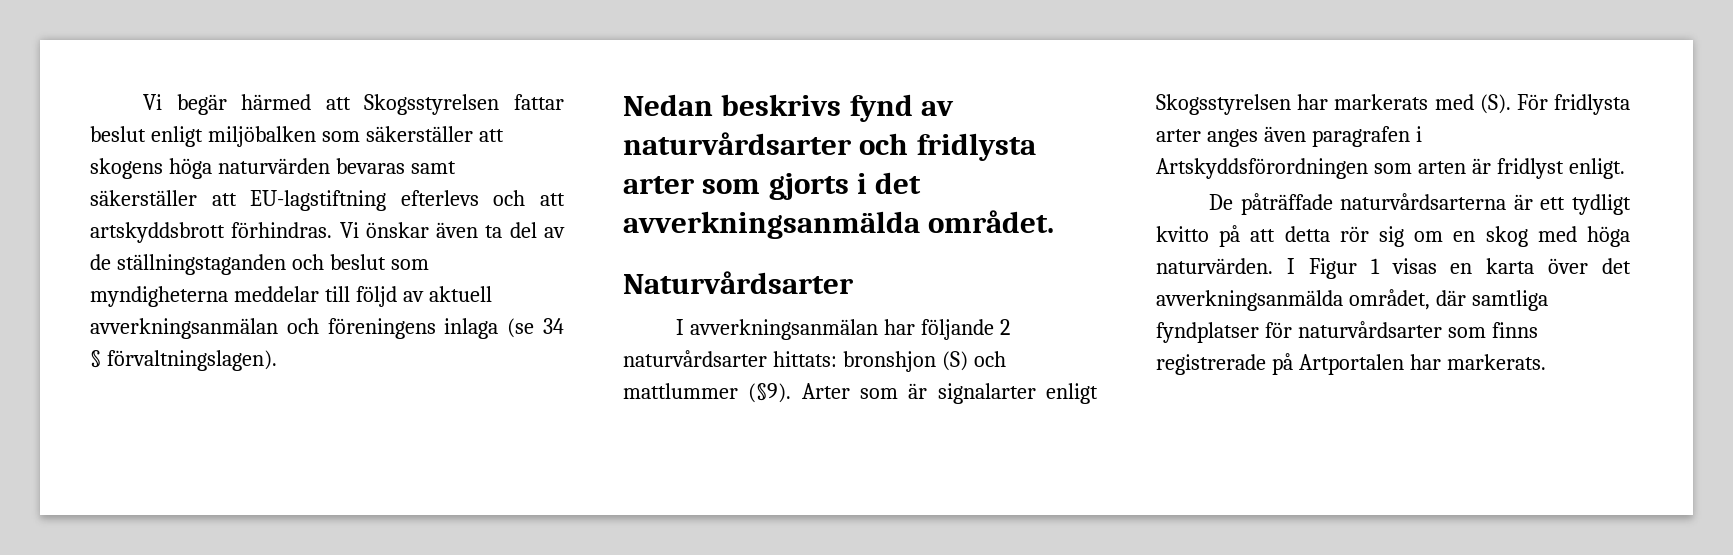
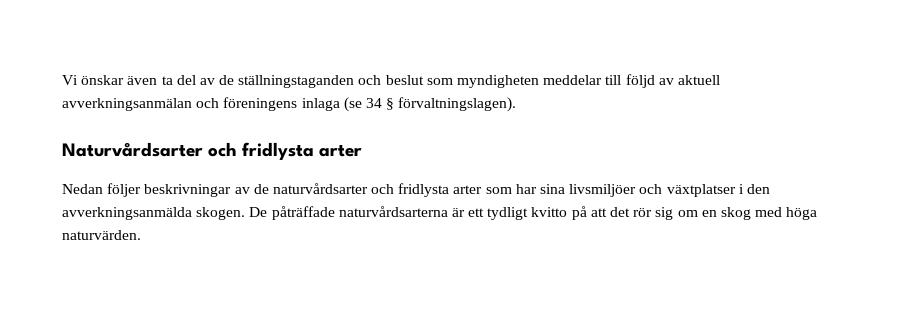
[143,94,565,115] [90,126,504,147] [90,158,456,179] [90,190,565,211] [90,222,359,243] Vi begär härmed att Skogsstyrelsen fattar beslut enligt miljöbalken som säkerställer att skogens höga naturvärden bevaras samt säkerställer att EU-lagstiftning efterlevs och att artskyddsbrott förhindras. Vi -> [62,75,78,85] Vi
[90,286,228,307] myndigheterna -> [457,75,540,88] myndigheten
[623,94,955,122] Nedan beskrivs fynd av -> [62,142,363,160] [62,183,269,197] Naturvårdsarter och fridlysta arter // Nedan följer beskrivningar av de
[768,172,922,200] [623,210,1055,239] [623,271,854,294] [676,319,1010,340] [623,350,1006,372] [623,383,1098,404] [1156,94,1630,115] [1156,126,1422,147] [1156,158,1625,179] gjorts i det avverkningsanmälda området. // Naturvårdsarter // I avverkningsanmälan har följande 2 naturvårdsarter hittats: bronshjon (S) och mattlummer (§9). Arter som är signalarter enligt Skogsstyrelsen har markerats med (S). För fridlysta arter anges även paragrafen i Artskyddsförordningen som arten är fridlyst enligt. // -> [515,184,770,197] [62,207,246,220] har sina livsmiljöer och växtplatser i den avverkningsanmälda skogen.
[1284,226,1330,242] detta -> [610,207,631,217] det
[1286,258,1631,279] [1156,289,1548,311] [1156,321,1538,343] [1156,353,1546,375] I Figur 1 visas en karta över det avverkningsanmälda området, där samtliga fyndplatser för naturvårdsarter som finns registrerade på Artportalen har markerats. -> (141, 235) none

